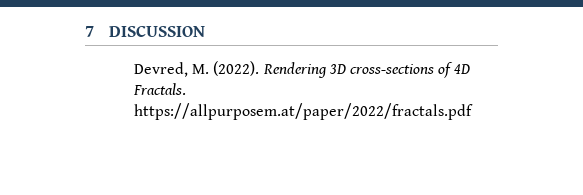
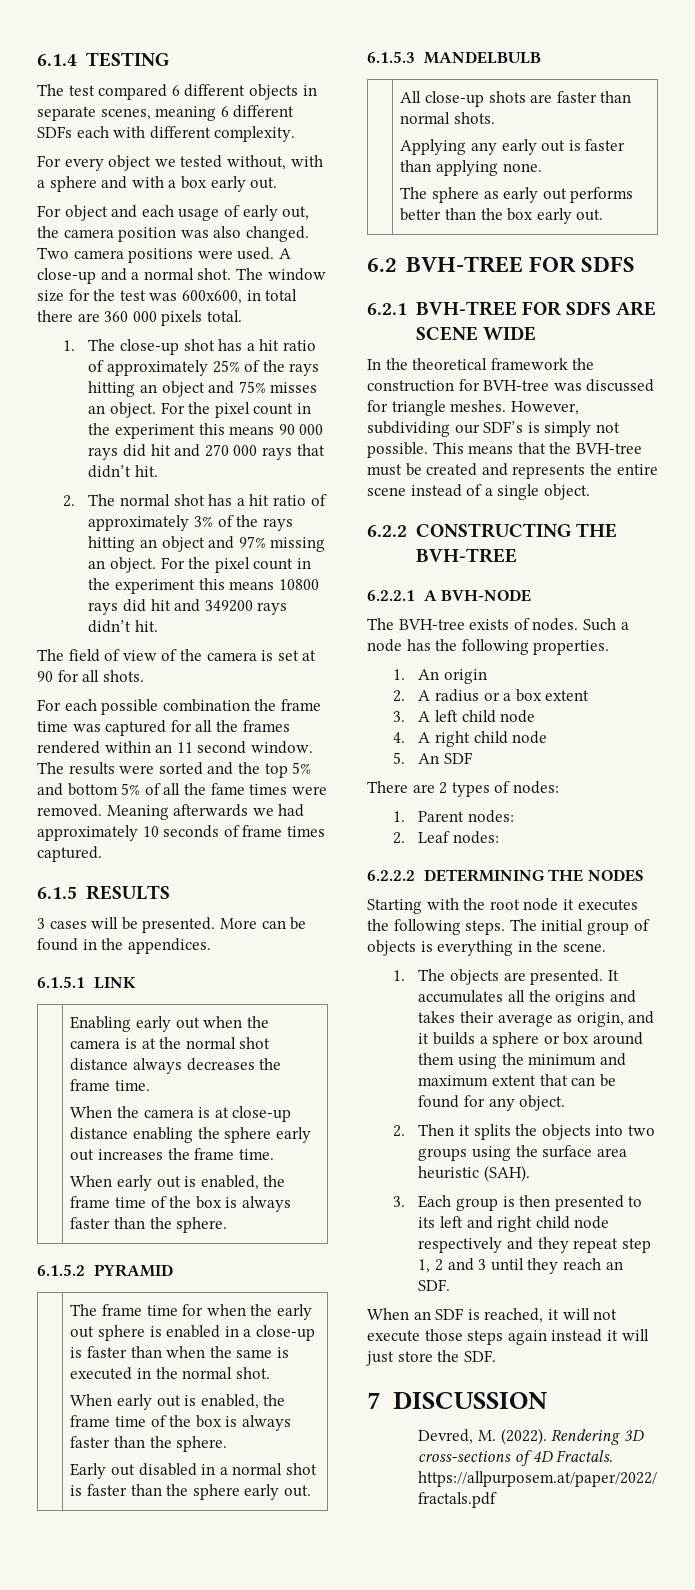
(85, 31) none -> [37,52,169,67] [37,84,317,100] [37,105,295,121] [37,126,296,142] [37,155,323,171] [37,176,278,192] [37,205,310,221] [37,226,309,242] [37,247,291,263] [37,268,326,284] [37,289,298,304] [37,310,242,326] [62,339,316,355] [88,360,320,376] [88,381,318,397] [88,402,311,418] [88,423,324,439] [88,444,325,460] [88,465,159,478] [62,494,327,507] [88,515,293,531] [88,536,326,552] [88,557,311,573] [88,578,319,594] [88,599,288,615] [88,620,159,633] [37,649,317,662] [37,670,144,682] [37,699,321,715] [37,720,290,736] [37,741,313,754] [37,762,312,778] [37,783,327,796] [37,804,305,820] [37,825,325,841] [37,846,102,862] [37,885,170,900] [37,917,307,933] [37,938,211,954] [37,976,136,989] [70,1016,269,1032] [70,1037,271,1049] [70,1058,282,1074] [70,1079,151,1091] [70,1106,292,1122] [70,1127,311,1143] [70,1148,274,1161] [70,1175,286,1191] [70,1196,291,1212] [70,1217,228,1233] [37,1264,173,1277] [70,1304,312,1320] [70,1325,315,1341] [70,1346,289,1358] [70,1367,270,1380] [70,1394,286,1410] [70,1415,291,1431] [70,1436,228,1452] [70,1463,317,1479] [70,1484,311,1500] [367,51,541,64] [400,91,632,107] [400,112,496,124] [400,139,626,155] [400,160,542,176] [400,187,634,203] [400,208,604,224] [367,256,635,273] [367,301,657,316] [415,326,536,341] [367,358,595,370] [367,379,655,392] [367,400,579,416] [367,421,620,437] [367,442,642,458] [367,463,658,479] [367,484,590,500] [367,523,617,538] [415,548,517,563] [367,589,532,602] [367,618,629,631] [367,639,610,655] [392,669,488,684] [392,689,590,702] [392,710,536,723] [392,731,548,747] [392,752,474,764] [367,781,559,797] [392,810,515,823] [392,831,500,844] [367,869,644,882] [367,898,638,914] [367,919,650,935] [367,940,606,956] [392,969,619,985] [418,990,636,1006] [418,1011,655,1027] [418,1032,643,1048] [418,1053,626,1069] [418,1074,616,1087] [418,1095,566,1111] [392,1124,655,1140] [418,1145,627,1161] [418,1165,531,1182] [392,1195,643,1211] [418,1216,610,1232] [418,1237,651,1253] [418,1258,623,1274] [418,1279,451,1291] [367,1308,618,1323] [367,1329,649,1345] [366,1350,496,1366] 6.1.4 TESTING // The test compared 6 different objects in separate scenes, meaning 6 different SDFs each with different complexity. // For every object we tested without, with a sphere and with a box early out. // For object and each usage of early out, the camera position was also changed. Two camera positions were used. A close-up and a normal shot. The window size for the test was 600x600, in total there are 360 000 pixels total. // 1. The close-up shot has a hit ratio of approximately 25% of the rays hitting an object and 75% misses an object. For the pixel count in the experiment this means 90 000 rays did hit and 270 000 rays that didn’t hit. // 2. The normal shot has a hit ratio of approximately 3% of the rays hitting an object and 97% missing an object. For the pixel count in the experiment this means 10800 rays did hit and 349200 rays didn’t hit. // The field of view of the camera is set at 90 for all shots. // For each possible combination the frame time was captured for all the frames rendered within an 11 second window. The results were sorted and the top 5% and bottom 5% of all the fame times were removed. Meaning afterwards we had approximately 10 seconds of frame times captured. // 6.1.5 RESULTS // 3 cases will be presented. More can be found in the appendices. // 6.1.5.1 LINK // | Enabling early out when the camera is at the normal shot distance always decreases the frame time. // When the camera is at close-up distance enabling the sphere early out increases the frame time. // When early out is enabled, the frame time of the box is always faster than the sphere. // 6.1.5.2 PYRAMID // | The frame time for when the early out sphere is enabled in a close-up is faster than when the same is executed in the normal shot. // When early out is enabled, the frame time of the box is always faster than the sphere. // Early out disabled in a normal shot is faster than the sphere early out. // 6.1.5.3 MANDELBULB // | All close-up shots are faster than normal shots. // Applying any early out is faster than applying none. // The sphere as early out performs better than the box early out. // 6.2 BVH-TREE FOR SDFS // 6.2.1 BVH-TREE FOR SDFS ARE SCENE WIDE // In the theoretical framework the construction for BVH-tree was discussed for triangle meshes. However, subdividing our SDF’s is simply not possible. This means that the BVH-tree must be created and represents the entire scene instead of a single object. // 6.2.2 CONSTRUCTING THE BVH-TREE // 6.2.2.1 A BVH-NODE // The BVH-tree exists of nodes. Such a node has the following properties. // 1. An origin // 2. A radius or a box extent // 3. A left child node // 4. A right child node // 5. An SDF // There are 2 types of nodes: // 1. Parent nodes: // 2. Leaf nodes: // 6.2.2.2 DETERMINING THE NODES // Starting with the root node it executes the following steps. The initial group of objects is everything in the scene. // 1. The objects are presented. It accumulates all the origins and takes their average as origin, and it builds a sphere or box around them using the minimum and maximum extent that can be found for any object. // 2. Then it splits the objects into two groups using the surface area heuristic (SAH). // 3. Each group is then presented to its left and right child node respectively and they repeat step 1, 2 and 3 until they reach an SDF. // When an SDF is reached, it will not execute those steps again instead it will just store the SDF. //

